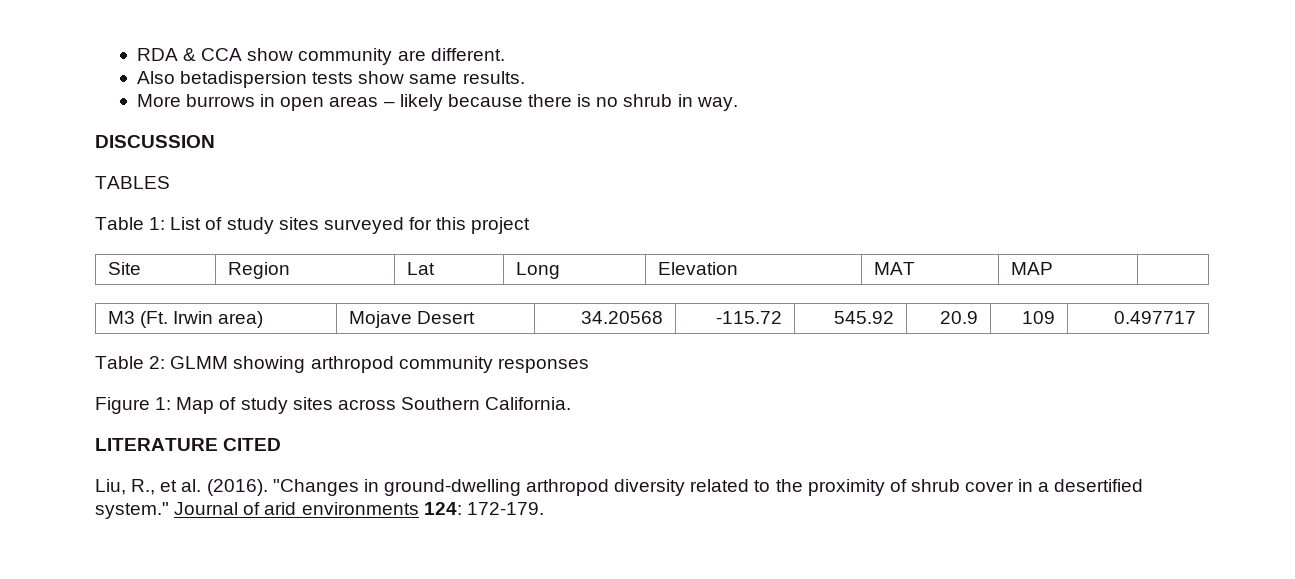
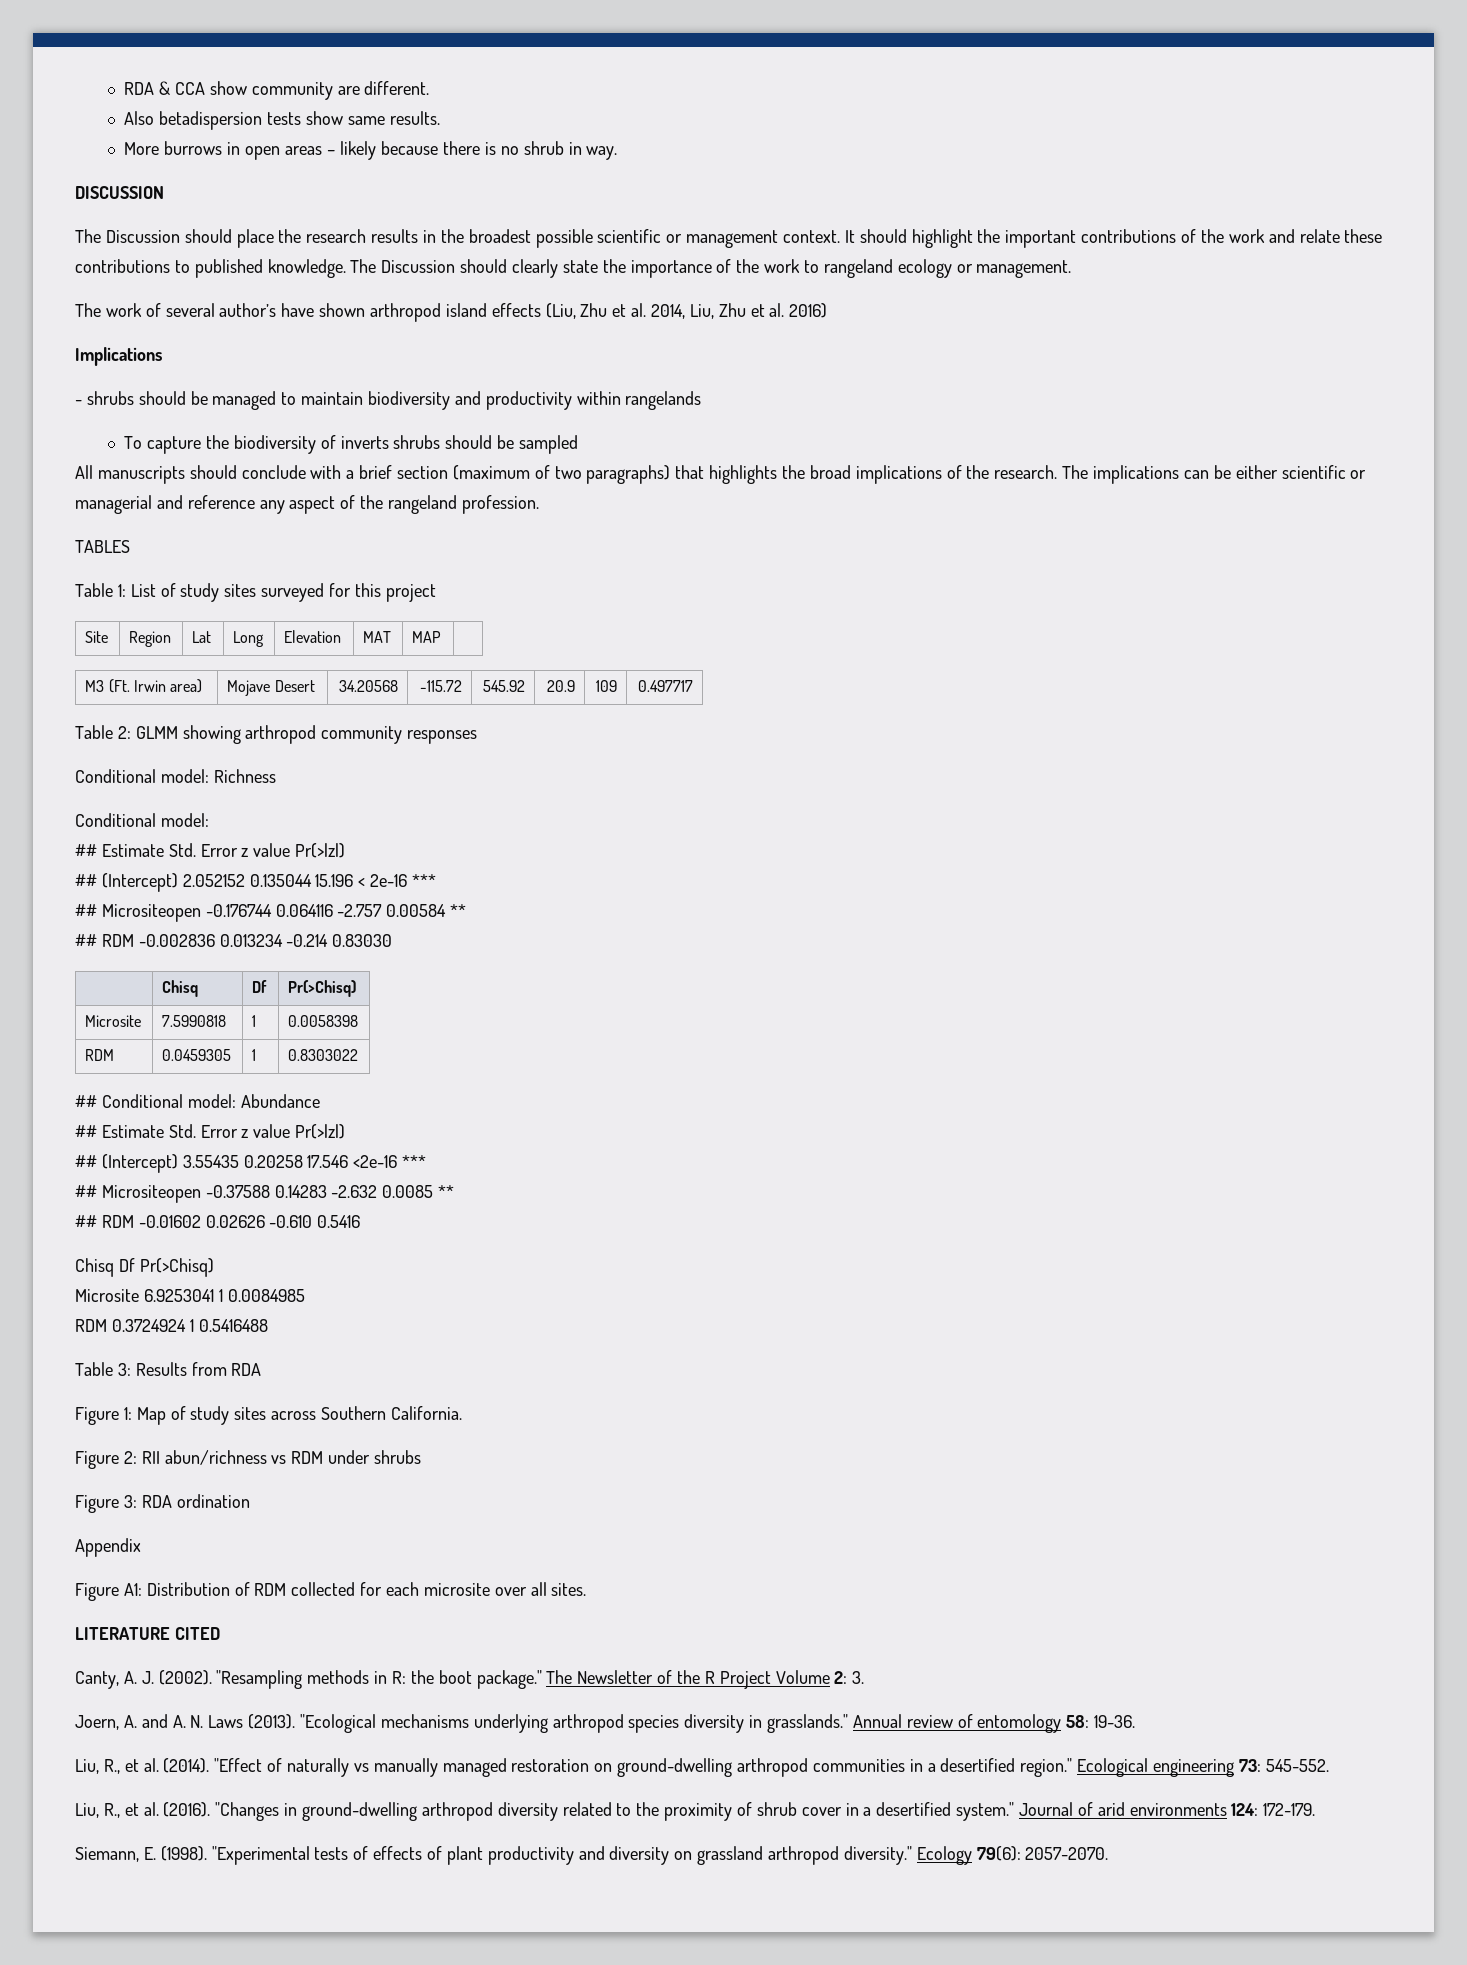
(215, 141) none -> [75,229,1383,248] [75,259,1072,278] [75,303,828,322] [75,347,162,366] [75,391,702,410] [124,435,578,454] [75,465,1367,484] [75,495,539,514] // The Discussion should place the research results in the broadest possible scientific or management context. It should highlight the important contributions of the work and relate these contributions to published knowledge. The Discussion should clearly state the importance of the work to rangeland ecology or management. // The work of several author’s have shown arthropod island effects (Liu, Zhu et al. 2014, Liu, Zhu et al. 2016) // Implications // - shrubs should be managed to maintain biodiversity and productivity within rangelands // To capture the biodiversity of inverts shrubs should be sampled // All manuscripts should conclude with a brief section (maximum of two paragraphs) that highlights the broad implications of the research. The implications can be either scientific or managerial and reference any aspect of the rangeland profession.
(589, 365) none -> [75,769,276,783] [75,813,209,827] [75,843,346,858] [75,873,437,892] [75,904,467,922] [75,934,393,947] [162,980,199,997] [252,980,268,993] [288,980,357,997] [85,1015,142,1027] [162,1015,227,1027] [252,1015,257,1027] [288,1015,359,1027] [85,1049,115,1061] [162,1049,232,1061] [252,1049,257,1061] [288,1049,359,1061] [75,1094,320,1108] [75,1124,346,1139] [75,1154,427,1173] [75,1185,455,1203] [75,1215,361,1228] [75,1258,214,1277] [75,1289,305,1302] [75,1319,268,1332] [75,1362,262,1376] // Conditional model: Richness // Conditional model: // ## Estimate Std. Error z value Pr(>|z|) // ## (Intercept) 2.052152 0.135044 15.196 < 2e-16 *** // ## Micrositeopen -0.176744 0.064116 -2.757 0.00584 ** // ## RDM -0.002836 0.013234 -0.214 0.83030 // | Chisq | Df | Pr(>Chisq) // Microsite | 7.5990818 | 1 | 0.0058398 // RDM | 0.0459305 | 1 | 0.8303022 // ## Conditional model: Abundance // ## Estimate Std. Error z value Pr(>|z|) // ## (Intercept) 3.55435 0.20258 17.546 <2e-16 *** // ## Micrositeopen -0.37588 0.14283 -2.632 0.0085 ** // ## RDM -0.01602 0.02626 -0.610 0.5416 // Chisq Df Pr(>Chisq) // Microsite 6.9253041 1 0.0084985 // RDM 0.3724924 1 0.5416488 // Table 3: Results from RDA
[95,438,282,451] LITERATURE CITED -> [75,1450,422,1469] [75,1494,250,1513] [75,1538,141,1557] [75,1582,587,1601] [75,1627,220,1640] [75,1670,865,1689] [75,1714,1136,1733] [75,1758,1329,1777] Figure 2: RII abun/richness vs RDM under shrubs // Figure 3: RDA ordination // Appendix // Figure A1: Distribution of RDM collected for each microsite over all sites. // LITERATURE CITED // Canty, A. J. (2002). "Resampling methods in R: the boot package." The Newsletter of the R Project Volume 2: 3. // Joern, A. and A. N. Laws (2013). "Ecological mechanisms underlying arthropod species diversity in grasslands." Annual review of entomology 58: 19-36. // Liu, R., et al. (2014). "Effect of naturally vs manually managed restoration on ground-dwelling arthropod communities in a desertified region." Ecological engineering 73: 545-552.
(544, 508) none -> [75,1846,1109,1865] // Siemann, E. (1998). "Experimental tests of effects of plant productivity and diversity on grassland arthropod diversity." Ecology 79(6): 2057-2070.

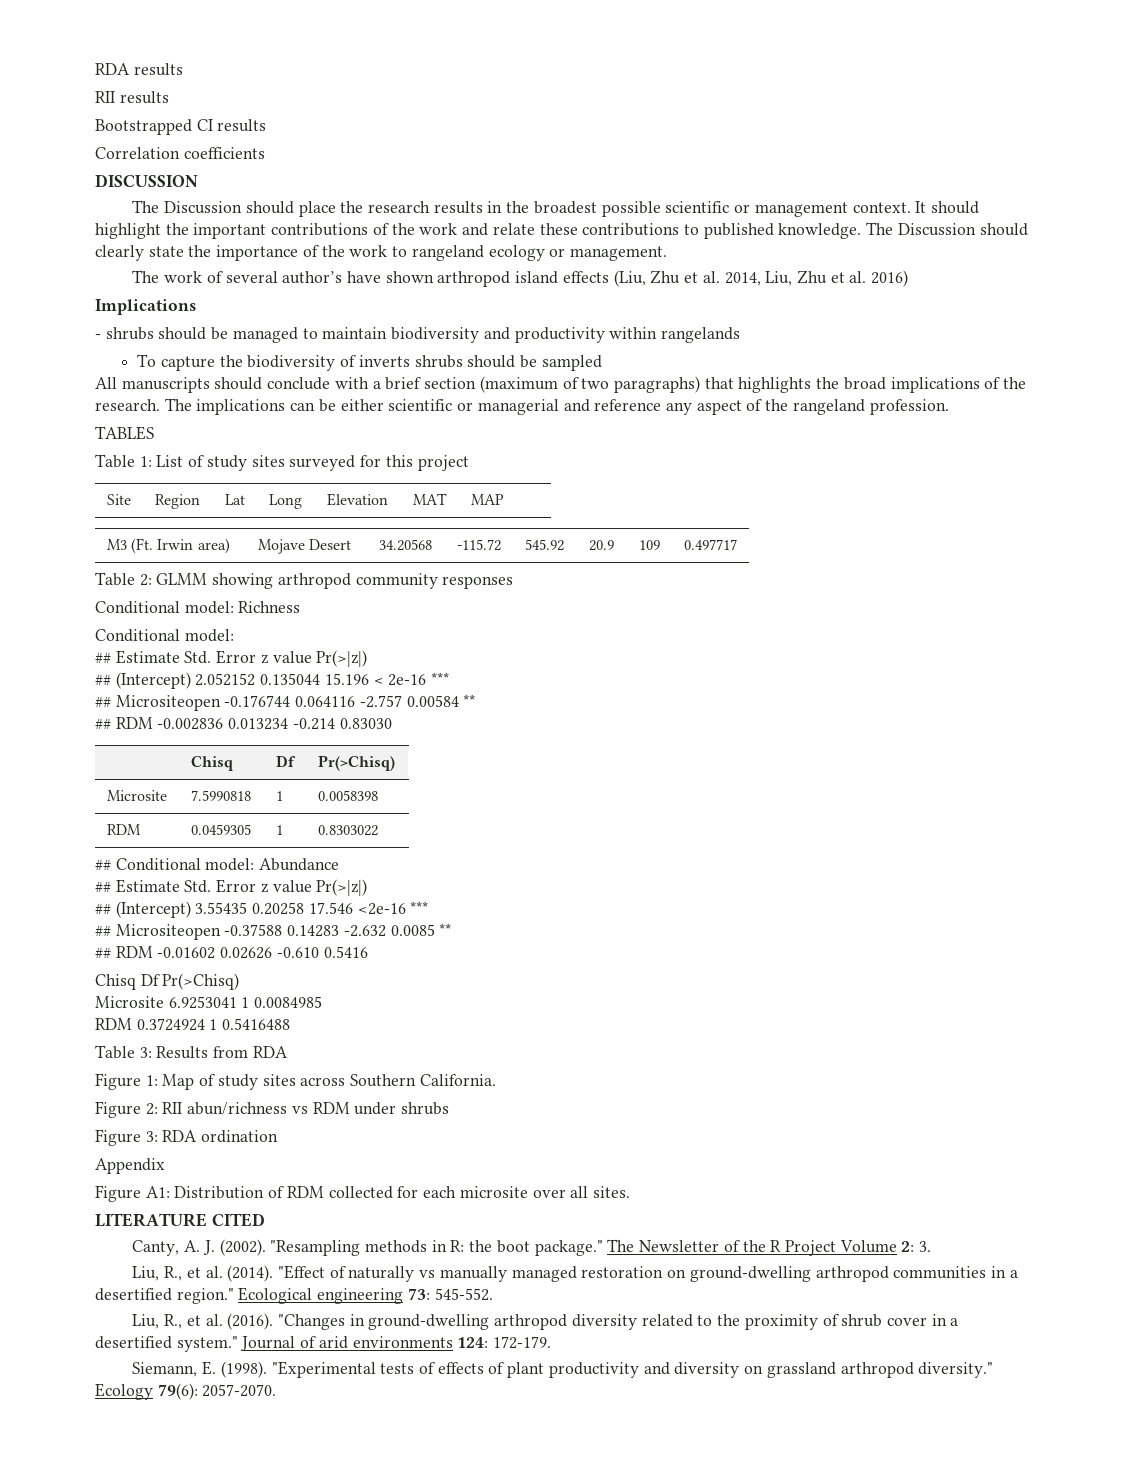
[124,81,430,100] [124,111,440,130] [124,141,618,160] RDA & CCA show community are different. // Also betadispersion tests show same results. // More burrows in open areas – likely because there is no shrub in way. -> [95,63,183,76] [95,91,169,104] [95,119,267,135] [95,147,265,159] RDA results // RII results // Bootstrapped CI results // Correlation coefficients
[75,1714,1136,1733] // Joern, A. and A. N. Laws (2013). "Ecological mechanisms underlying arthropod species diversity in grasslands." Annual review of entomology 58: 19-36. -> (932, 1246) none

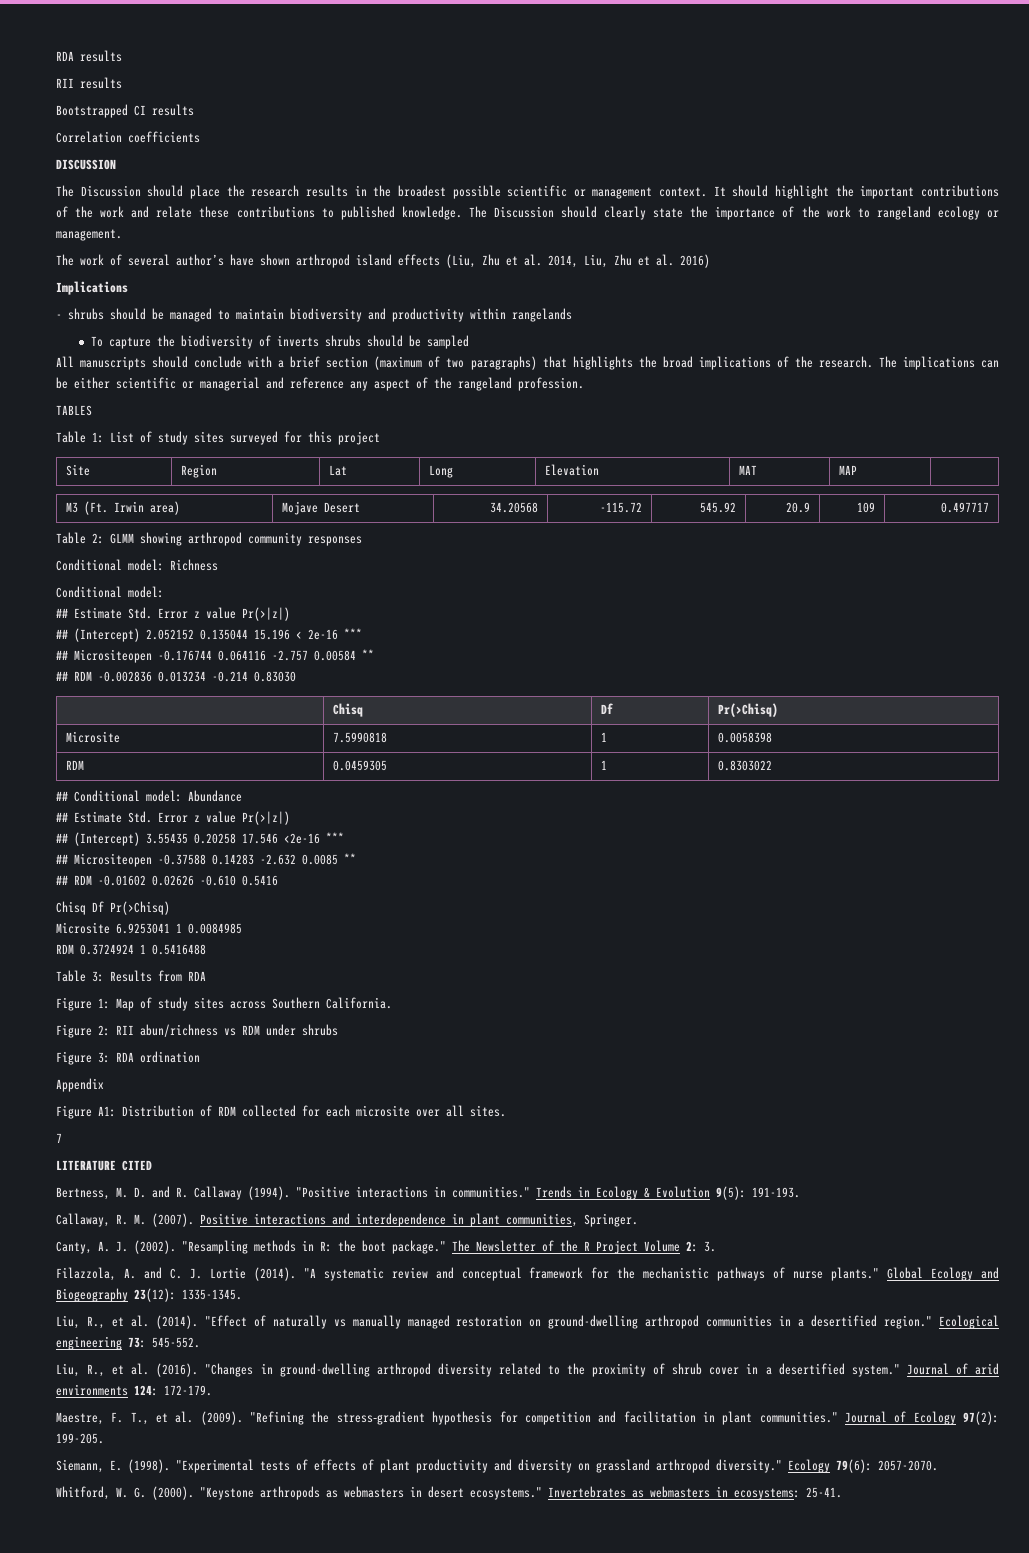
(630, 1192) none -> [56,1133,62,1143] // 7
(265, 1220) none -> [56,1186,800,1200] [56,1213,638,1227] // Bertness, M. D. and R. Callaway (1994). "Positive interactions in communities." Trends in Ecology & Evolution 9(5): 191-193. // Callaway, R. M. (2007). Positive interactions and interdependence in plant communities, Springer.
(932, 1246) none -> [56,1267,1000,1281] [56,1288,242,1302] // Filazzola, A. and C. J. Lortie (2014). "A systematic review and conceptual framework for the mechanistic pathways of nurse plants." Global Ecology and Biogeography 23(12): 1335-1345.
(552, 1342) none -> [56,1411,1000,1425] [56,1433,104,1444] // Maestre, F. T., et al. (2009). "Refining the stress‐gradient hypothesis for competition and facilitation in plant communities." Journal of Ecology 97(2): 199-205.
(277, 1390) none -> [56,1486,842,1500] // Whitford, W. G. (2000). "Keystone arthropods as webmasters in desert ecosystems." Invertebrates as webmasters in ecosystems: 25-41.

